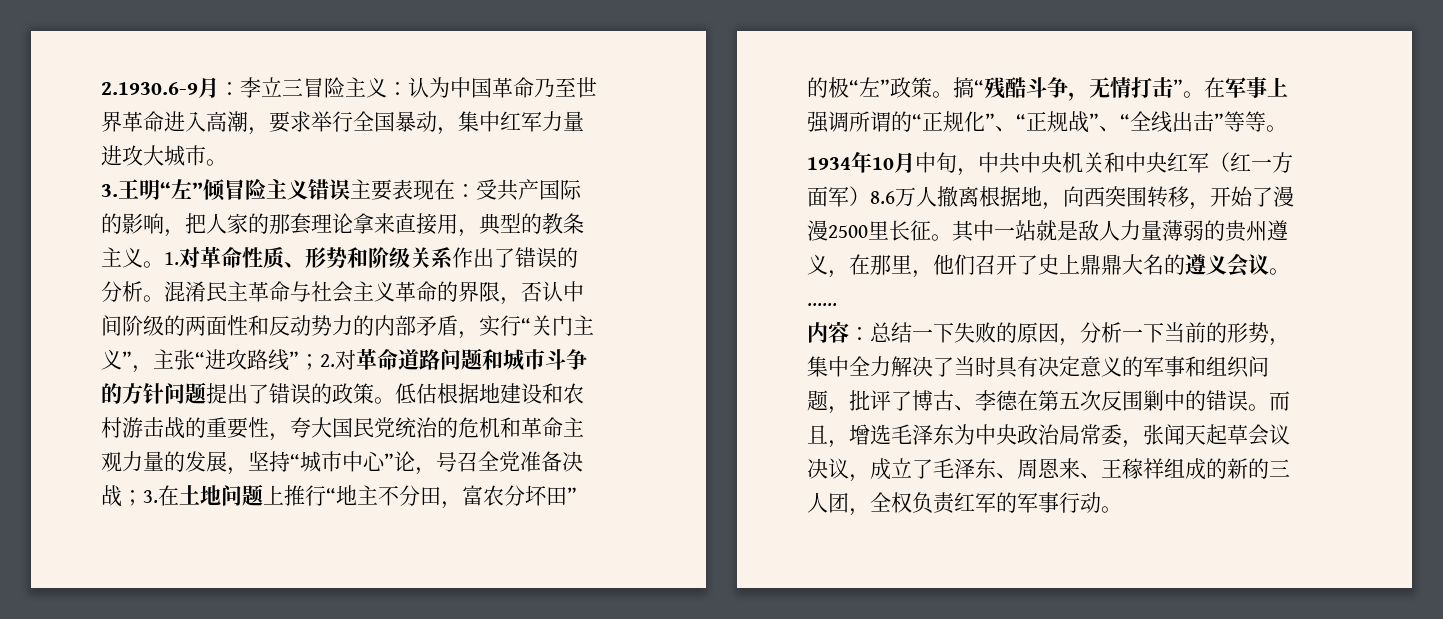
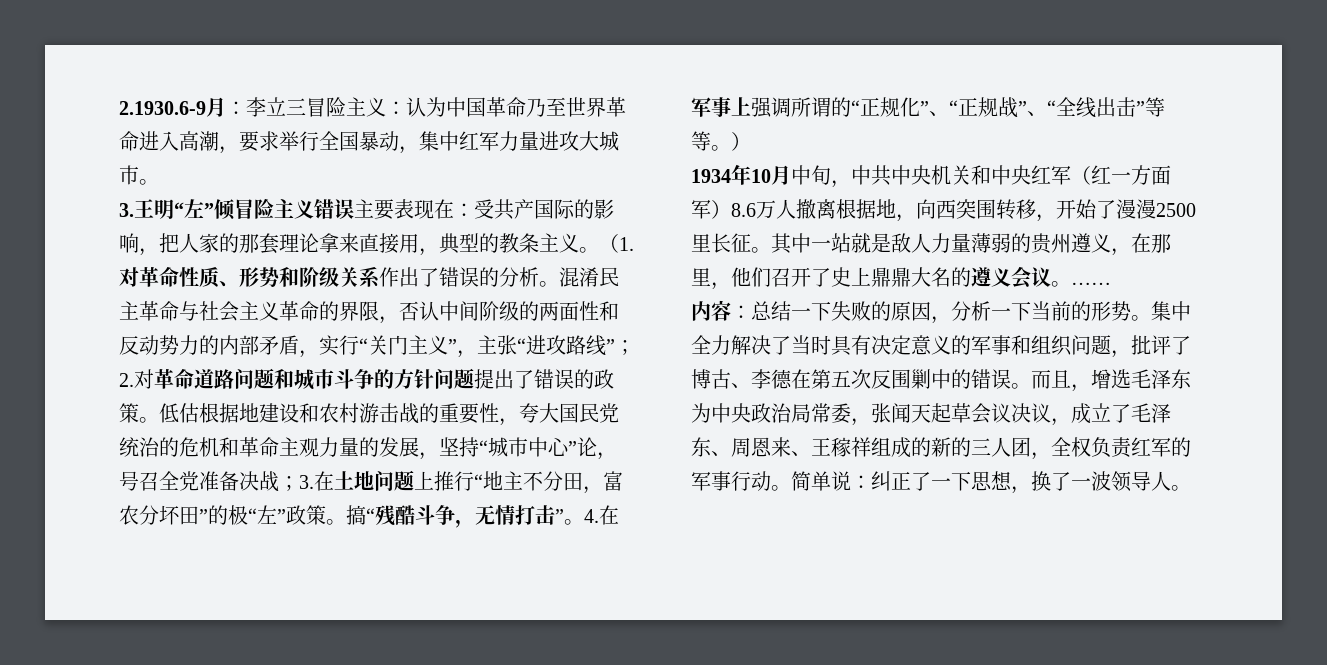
(164, 264) none -> [599,234,619,253] （
(1204, 94) none -> [584,509,599,523] 4.
(1287, 128) none -> [731,132,751,151] ）
[1269,338,1290,346] ， -> [1131,315,1151,321] 。
(1122, 509) none -> [791,471,1191,494] 简单说：纠正了一下思想，换了一波领导人。

